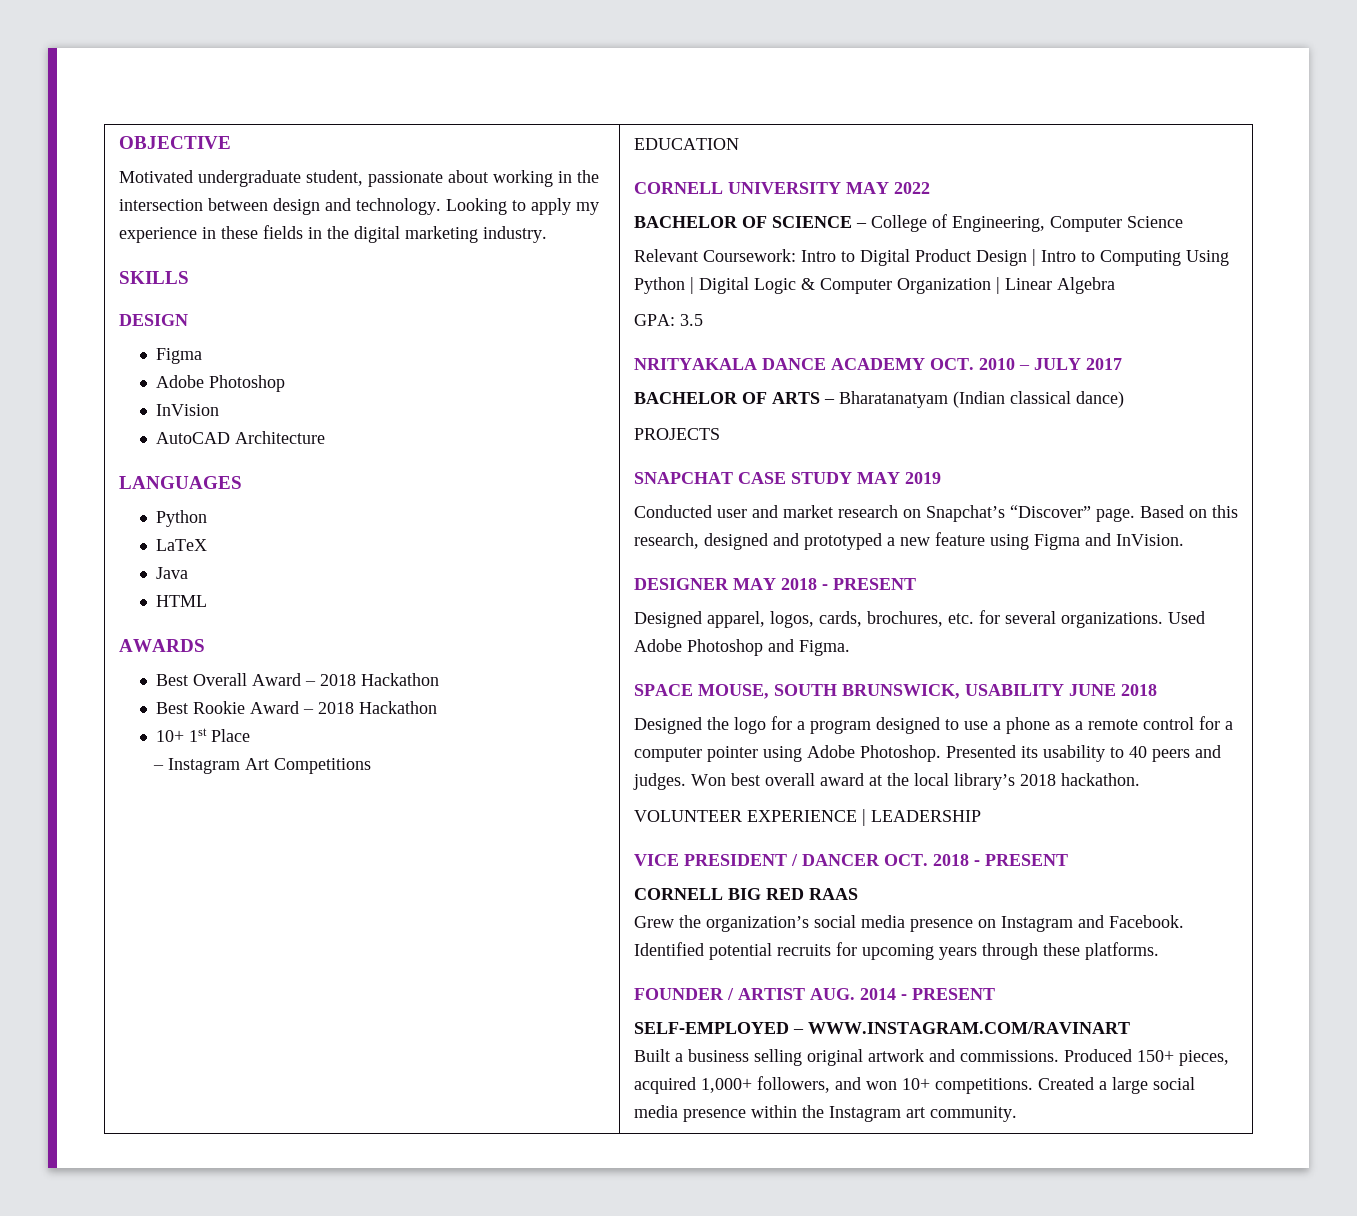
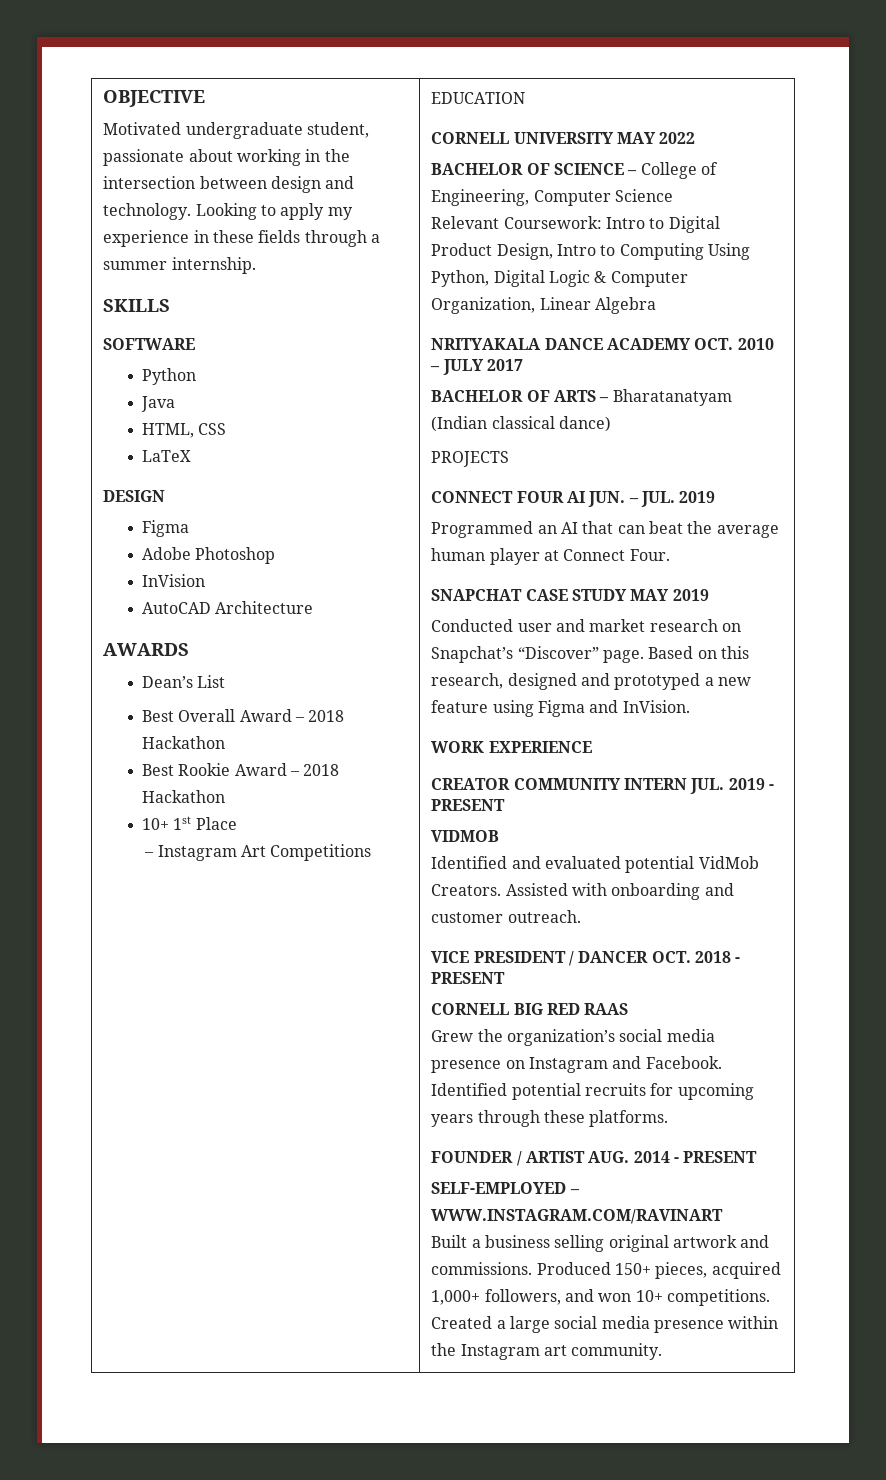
[307,226,547,243] [118,271,189,284] in the digital marketing industry. // SKILLS -> [304,230,381,247] [103,257,256,274] [103,299,171,312] [103,338,196,350] [141,368,196,385] [140,396,175,412] [141,423,227,438] [141,450,191,462] through a summer internship. // SKILLS // SOFTWARE // Python // Java // HTML, CSS // LaTeX
[118,476,242,489] [156,510,208,527] [156,539,208,551] [156,567,189,579] [156,595,208,607] [118,639,205,652] LANGUAGES // Python // LaTeX // Java // HTML // AWARDS -> [103,643,190,656] [141,675,226,688] AWARDS // Dean’s List
[975,249,1036,266] Design | -> [496,243,553,260] Design,
[633,277,694,294] Python | -> [431,270,490,287] Python,
[896,277,1000,294] Organization | -> [431,297,536,314] Organization,
[633,314,703,326] // GPA: 3.5 -> (657, 305) none
(720, 434) none -> [431,491,716,507] [431,521,779,538] [431,548,670,565] // CONNECT FOUR AI JUN. – JUL. 2019 // Programmed an AI that can beat the average human player at Connect Four.
[633,578,916,590] [633,610,1205,628] [633,639,850,656] [633,684,1157,699] [633,716,1233,734] [633,745,1221,762] [632,773,1140,790] [633,809,981,826] DESIGNER MAY 2018 - PRESENT // Designed apparel, logos, cards, brochures, etc. for several organizations. Used Adobe Photoshop and Figma. // SPACE MOUSE, SOUTH BRUNSWICK, USABILITY JUNE 2018 // Designed the logo for a program designed to use a phone as a remote control for a computer pointer using Adobe Photoshop. Presented its usability to 40 peers and judges. Won best overall award at the local library’s 2018 hackathon. // VOLUNTEER EXPERIENCE | LEADERSHIP -> [431,741,592,753] [431,778,775,794] [431,799,506,811] [431,830,500,842] [431,856,759,873] [431,883,734,900] [431,910,581,923] WORK EXPERIENCE // CREATOR COMMUNITY INTERN JUL. 2019 - PRESENT // VIDMOB // Identified and evaluated potential VidMob Creators. Assisted with onboarding and customer outreach.

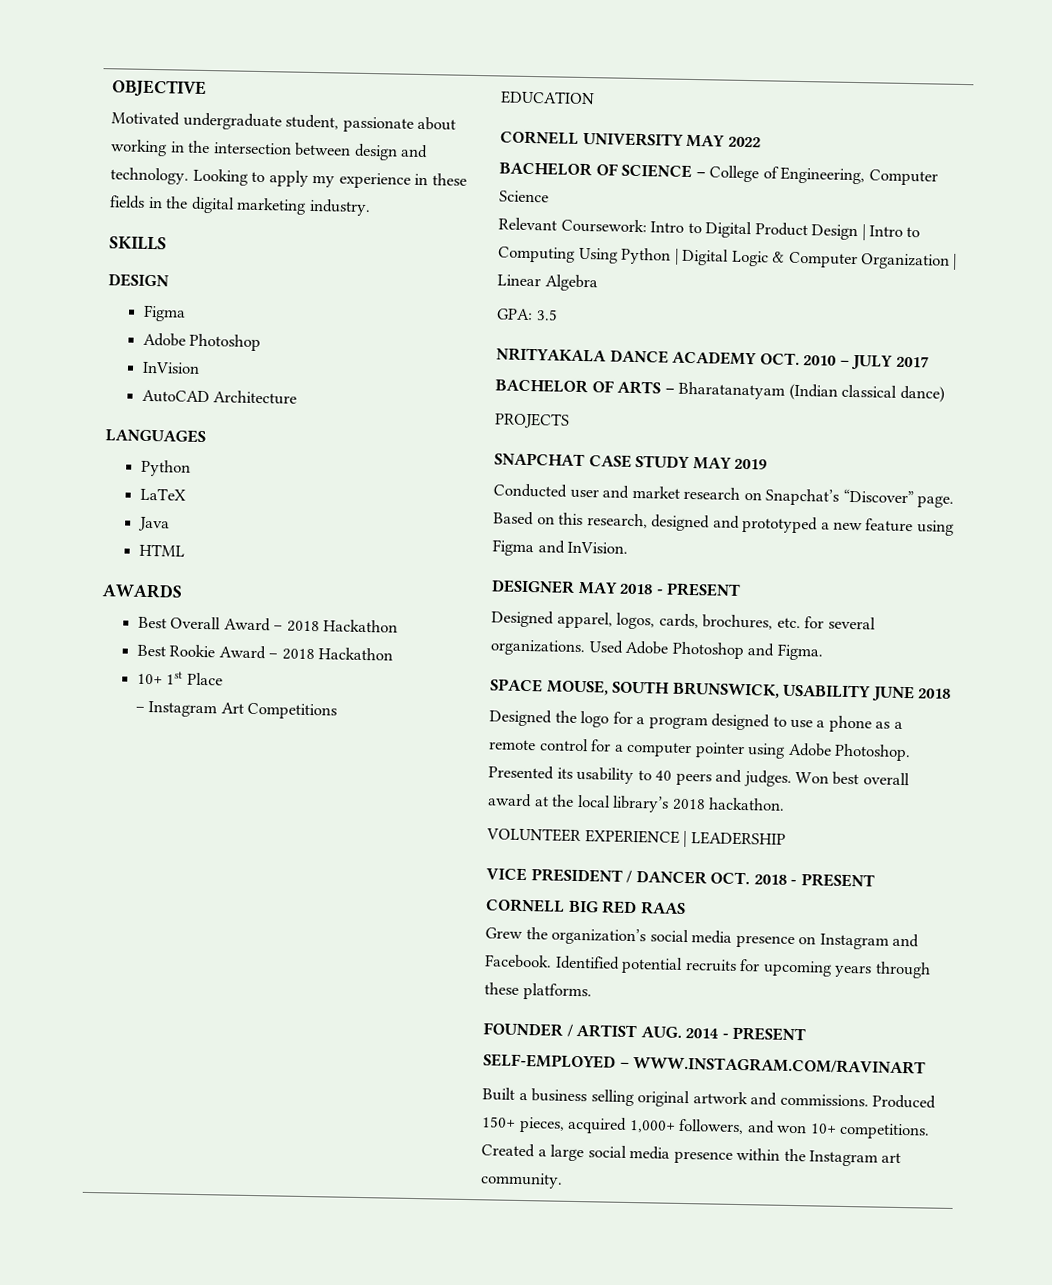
[304,230,381,247] [103,257,256,274] [103,299,171,312] [103,338,196,350] [141,368,196,385] [140,396,175,412] [141,423,227,438] [141,450,191,462] through a summer internship. // SKILLS // SOFTWARE // Python // Java // HTML, CSS // LaTeX -> [147,196,371,217] [109,236,168,251] in the digital marketing industry. // SKILLS
(314, 607) none -> [105,428,207,444] [140,459,191,477] [139,487,186,501] [137,516,170,532] [138,543,185,557] // LANGUAGES // Python // LaTeX // Java // HTML
[141,675,226,688] // Dean’s List -> (184, 591) none
[496,243,553,260] Design, -> [811,224,866,241] Design |
[431,270,490,287] Python, -> [621,247,679,265] Python |
[431,297,536,314] Organization, -> [859,253,958,270] Organization |
(657, 305) none -> [496,308,558,321] // GPA: 3.5
[431,491,716,507] [431,521,779,538] [431,548,670,565] // CONNECT FOUR AI JUN. – JUL. 2019 // Programmed an AI that can beat the average human player at Connect Four. -> (571, 420) none
[431,741,592,753] [431,778,775,794] [431,799,506,811] [431,830,500,842] [431,856,759,873] [431,883,734,900] [431,910,581,923] WORK EXPERIENCE // CREATOR COMMUNITY INTERN JUL. 2019 - PRESENT // VIDMOB // Identified and evaluated potential VidMob Creators. Assisted with onboarding and customer outreach. -> [491,579,742,597] [491,610,876,630] [490,639,824,661] [490,678,952,702] [489,709,903,733] [489,738,911,762] [488,765,910,787] [487,793,786,813] [486,827,786,848] DESIGNER MAY 2018 - PRESENT // Designed apparel, logos, cards, brochures, etc. for several organizations. Used Adobe Photoshop and Figma. // SPACE MOUSE, SOUTH BRUNSWICK, USABILITY JUNE 2018 // Designed the logo for a program designed to use a phone as a remote control for a computer pointer using Adobe Photoshop. Presented its usability to 40 peers and judges. Won best overall award at the local library’s 2018 hackathon. // VOLUNTEER EXPERIENCE | LEADERSHIP

